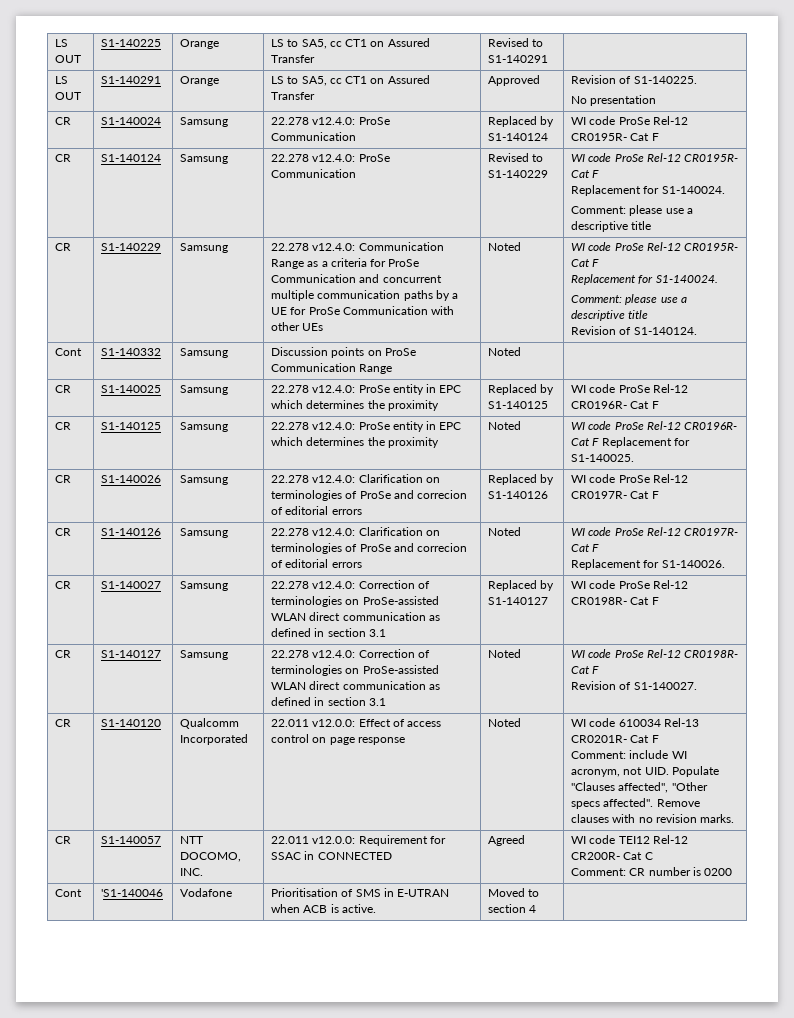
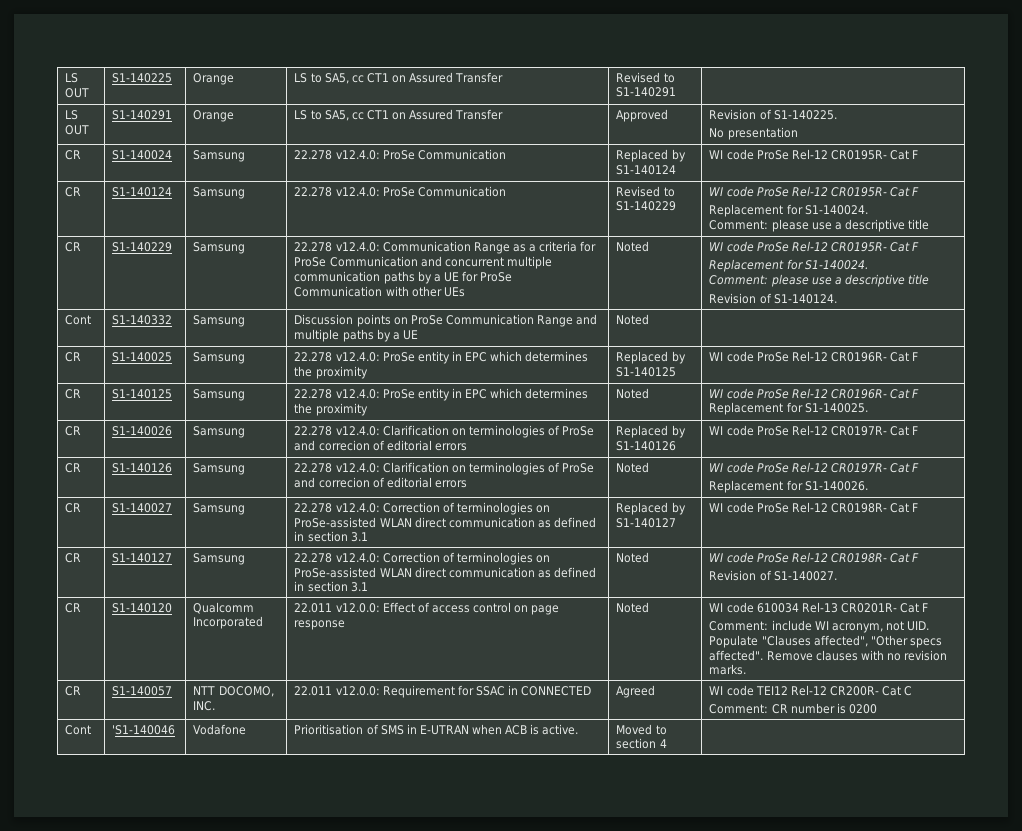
(393, 369) none -> [576,314,598,325] [294,329,418,342] and multiple paths by a UE

